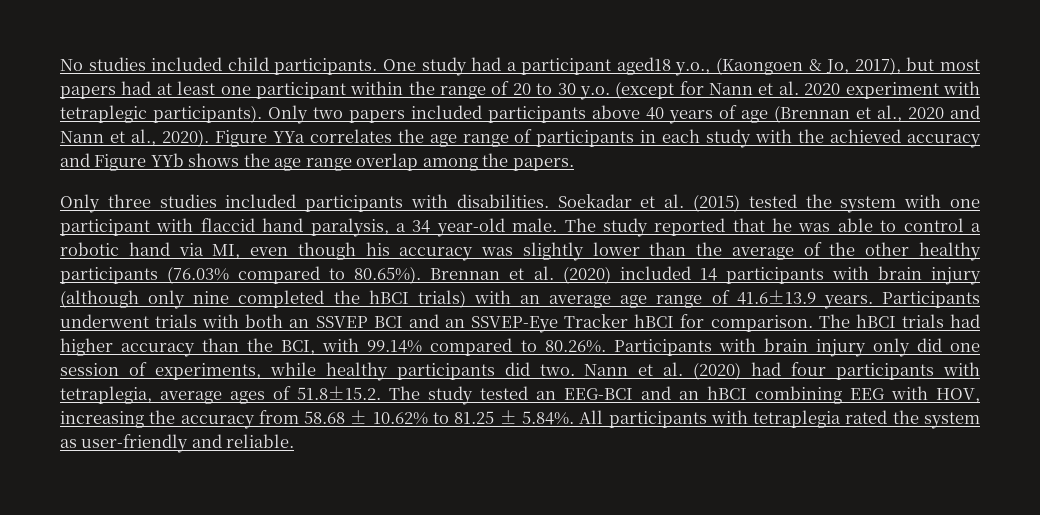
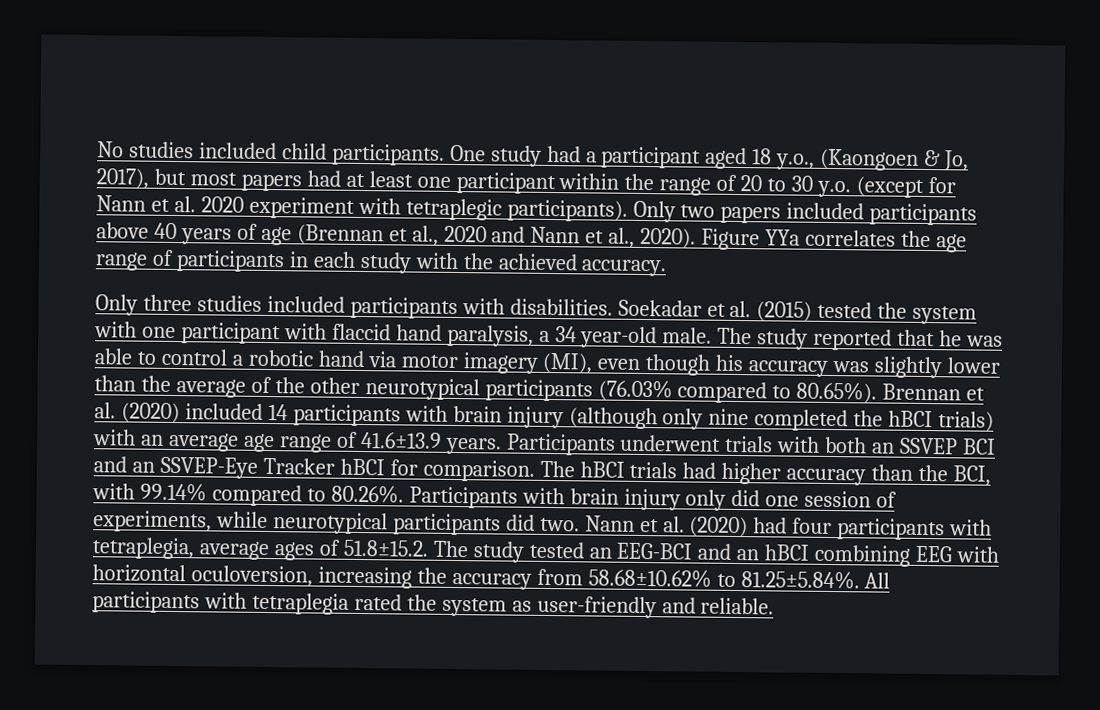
[616,57,671,75] aged18 -> [704,147,773,170] aged 18
[907,134,982,148] [60,153,574,171] accuracy and Figure YYb shows the age range overlap among the papers. -> [581,259,668,277] accuracy.
[212,244,241,259] MI, -> [400,352,594,374] motor imagery (MI),
[918,242,981,261] healthy -> [364,378,480,401] neurotypical
[325,362,388,381] healthy -> [272,512,388,535] neurotypical
[936,388,980,403] HOV, -> [92,564,313,587] horizontal oculoversion,
[304,410,574,425] 58.68 ± 10.62% to 81.25 ± 5.84%. -> [587,568,860,590] 58.68±10.62% to 81.25±5.84%.

